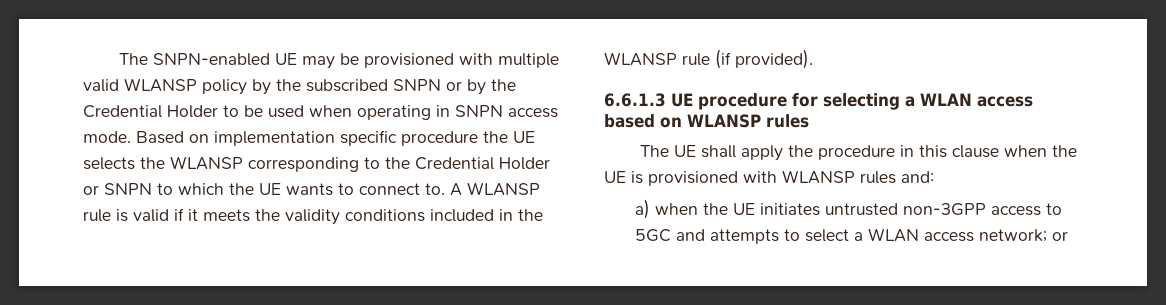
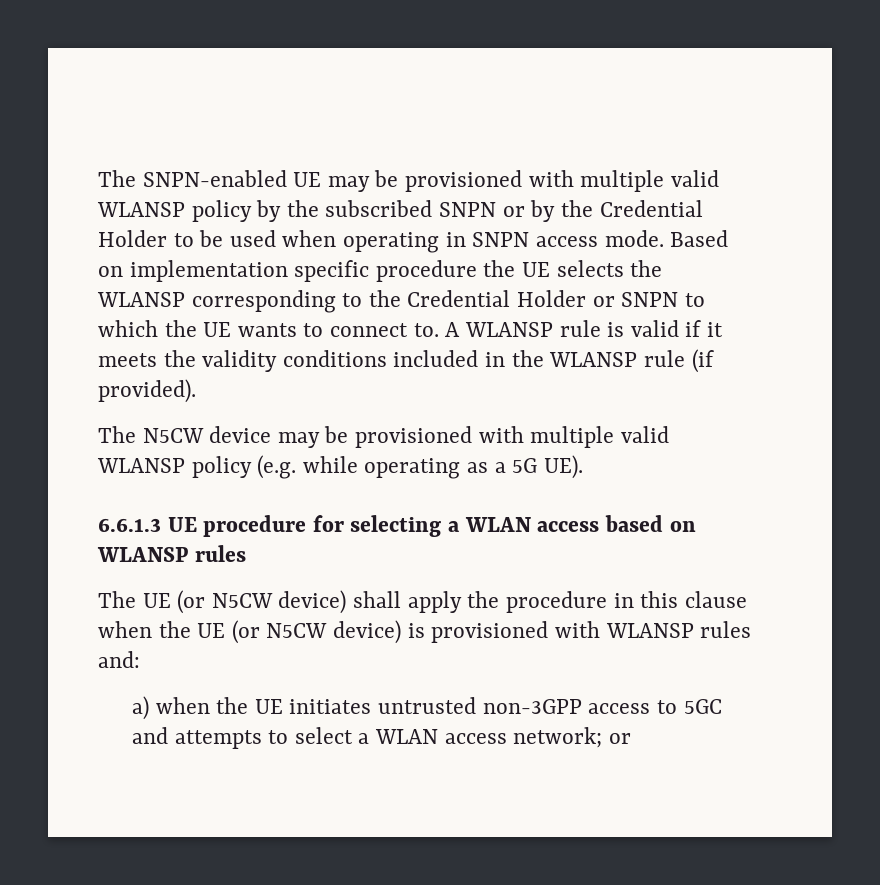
(813, 59) none -> [98,426,669,448] [97,455,583,479] // The N5CW device may be provisioned with multiple valid WLANSP policy (e.g. while operating as a 5G UE).
(697, 151) none -> [177,590,347,614] (or N5CW device)
(626, 177) none -> [231,620,402,644] (or N5CW device)

